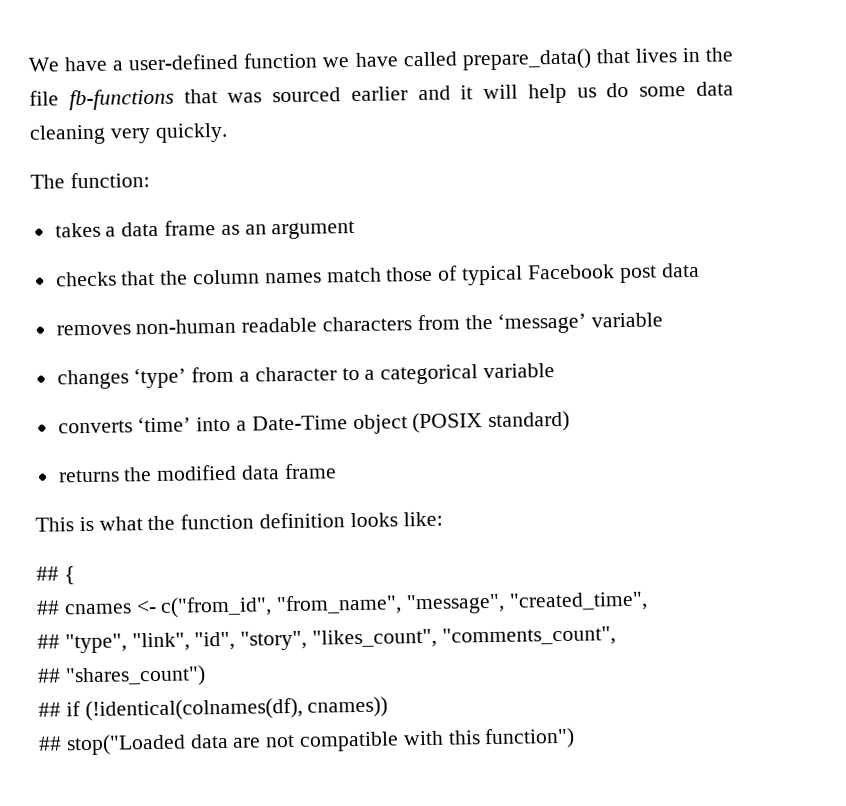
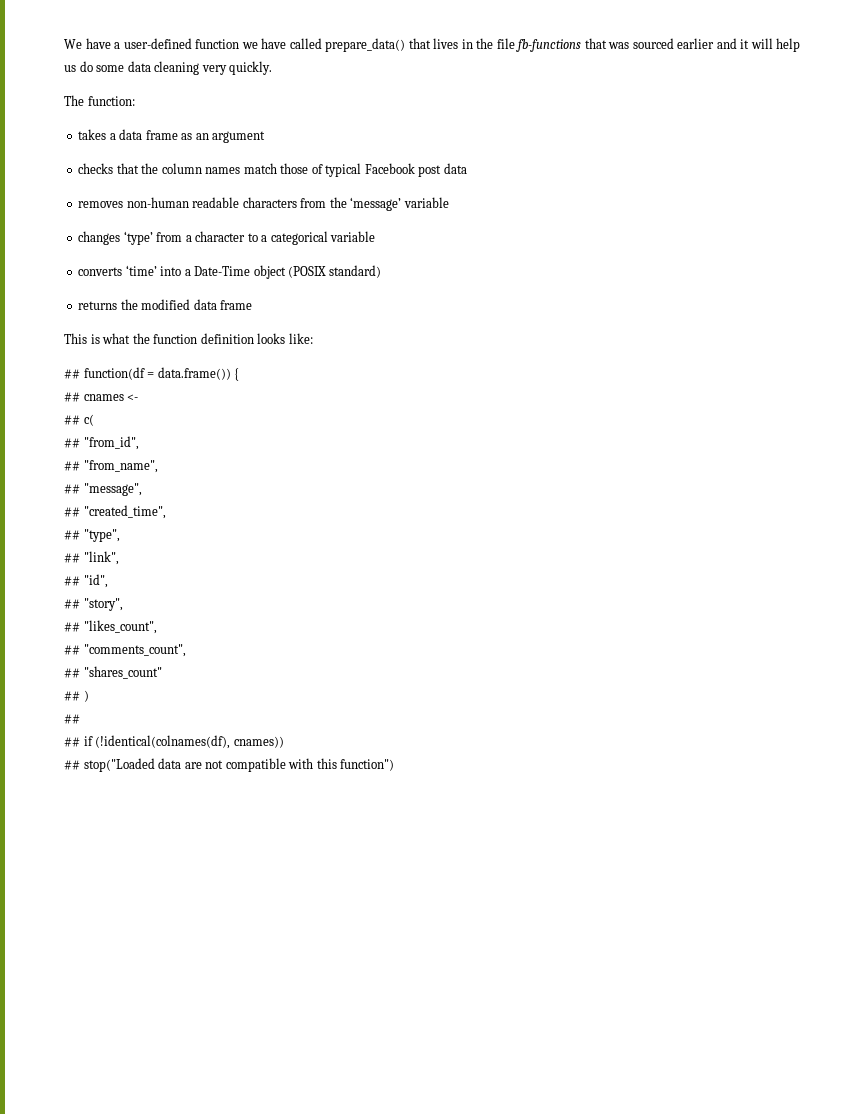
(59, 573) none -> [83,367,231,380] function(df = data.frame())
[160,596,273,618] c("from_id", -> [64,414,94,426] [64,436,139,450] [64,461,80,471] // ## c( // ## "from_id", // ##
(403, 605) none -> [64,484,80,494] // ##
(506, 604) none -> [64,507,80,517] // ##
(127, 643) none -> [64,553,80,563] // ##
(190, 642) none -> [64,576,80,586] // ##
(236, 641) none -> [64,599,80,609] // ##
(308, 640) none -> [64,622,80,632] // ##
(438, 638) none -> [64,645,80,655] // ##
[64,665,206,688] "shares_count") -> [83,666,162,679] [64,690,89,702] [64,714,80,724] "shares_count" // ## ) // ##

